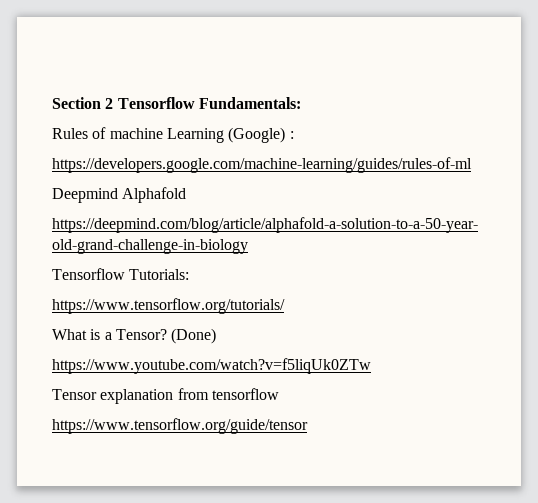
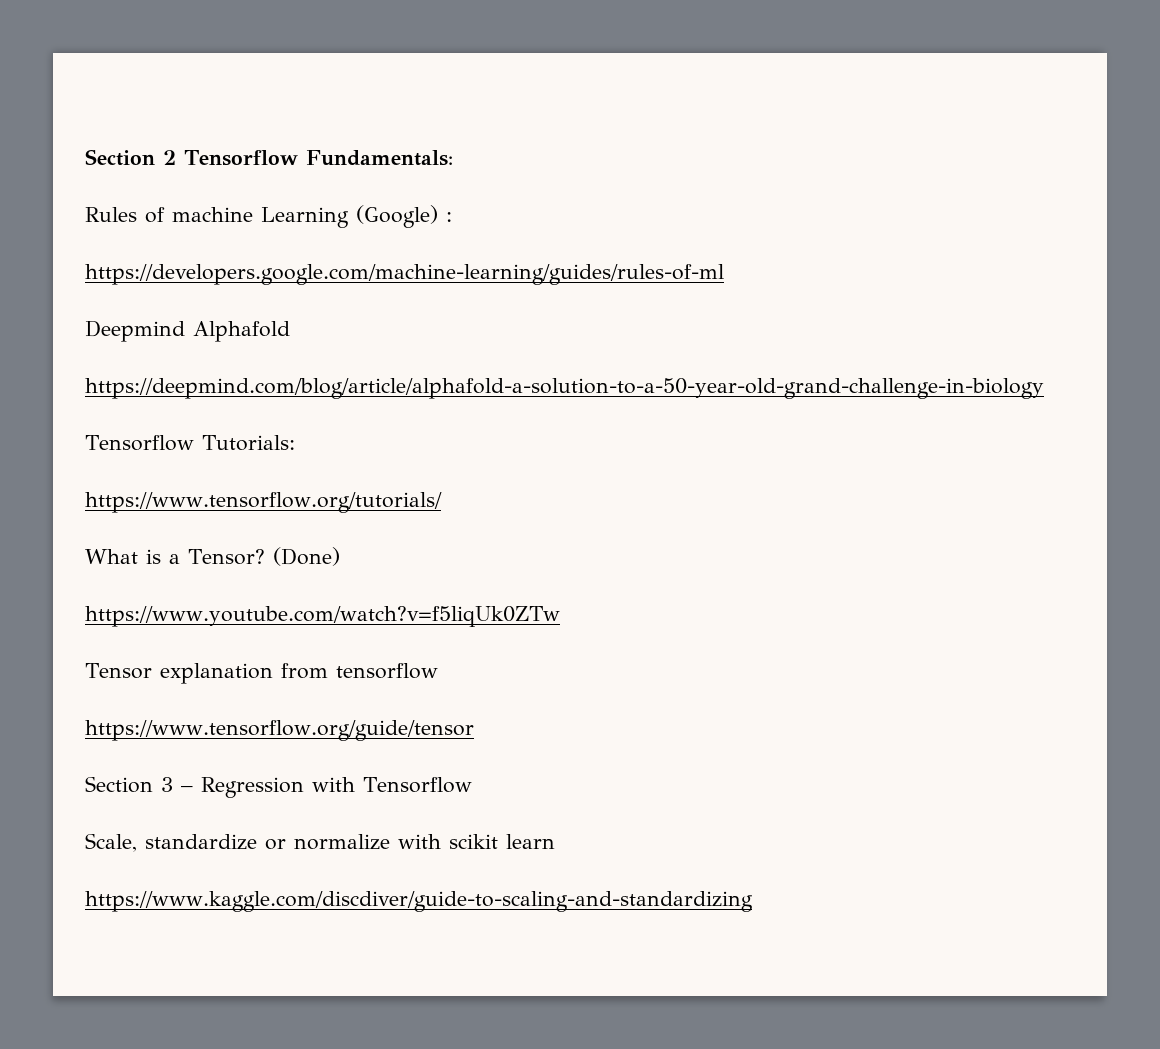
(308, 426) none -> [85,776,472,798] [85,833,555,852] [85,891,753,912] // Section 3 – Regression with Tensorflow // Scale, standardize or normalize with scikit learn // https://www.kaggle.com/discdiver/guide-to-scaling-and-standardizing

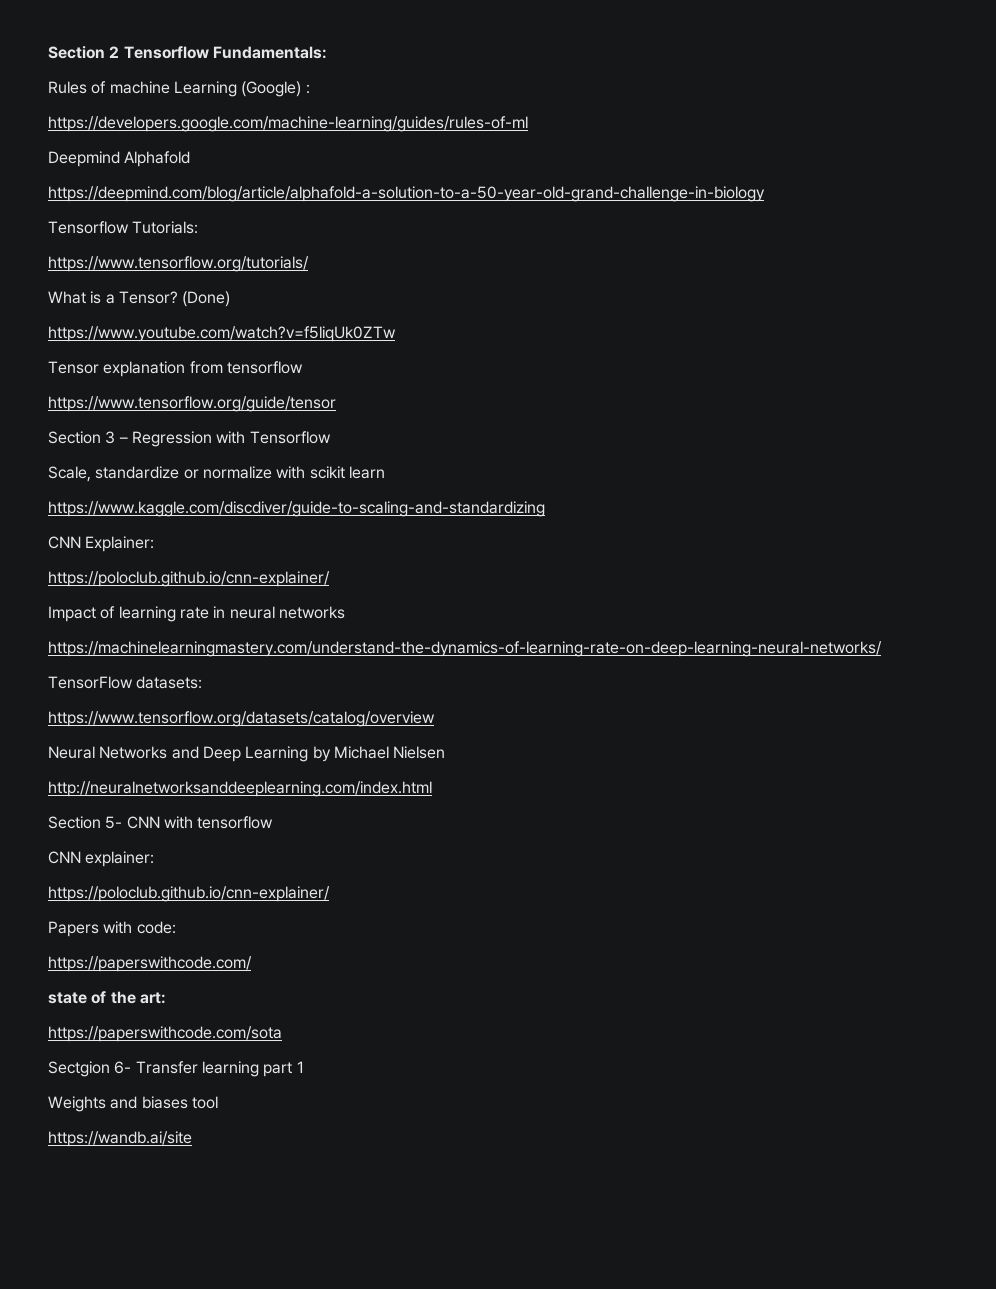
(753, 901) none -> [48,536,155,552] [48,571,330,587] [48,606,345,622] [48,641,882,657] [48,676,203,689] [48,711,435,727] [48,746,446,762] [48,781,432,797] [48,816,274,829] [48,851,155,867] [48,886,330,902] [48,921,176,937] [48,956,252,972] [48,991,166,1004] [48,1026,282,1042] [48,1061,304,1077] [48,1096,218,1112] [48,1131,192,1147] // CNN Explainer: // https://poloclub.github.io/cnn-explainer/ // Impact of learning rate in neural networks // https://machinelearningmastery.com/understand-the-dynamics-of-learning-rate-on-deep-learning-neural-networks/ // TensorFlow datasets: // https://www.tensorflow.org/datasets/catalog/overview // Neural Networks and Deep Learning by Michael Nielsen // http://neuralnetworksanddeeplearning.com/index.html // Section 5- CNN with tensorflow // CNN explainer: // https://poloclub.github.io/cnn-explainer/ // Papers with code: // https://paperswithcode.com/ // state of the art: // https://paperswithcode.com/sota // Sectgion 6- Transfer learning part 1 // Weights and biases tool // https://wandb.ai/site

